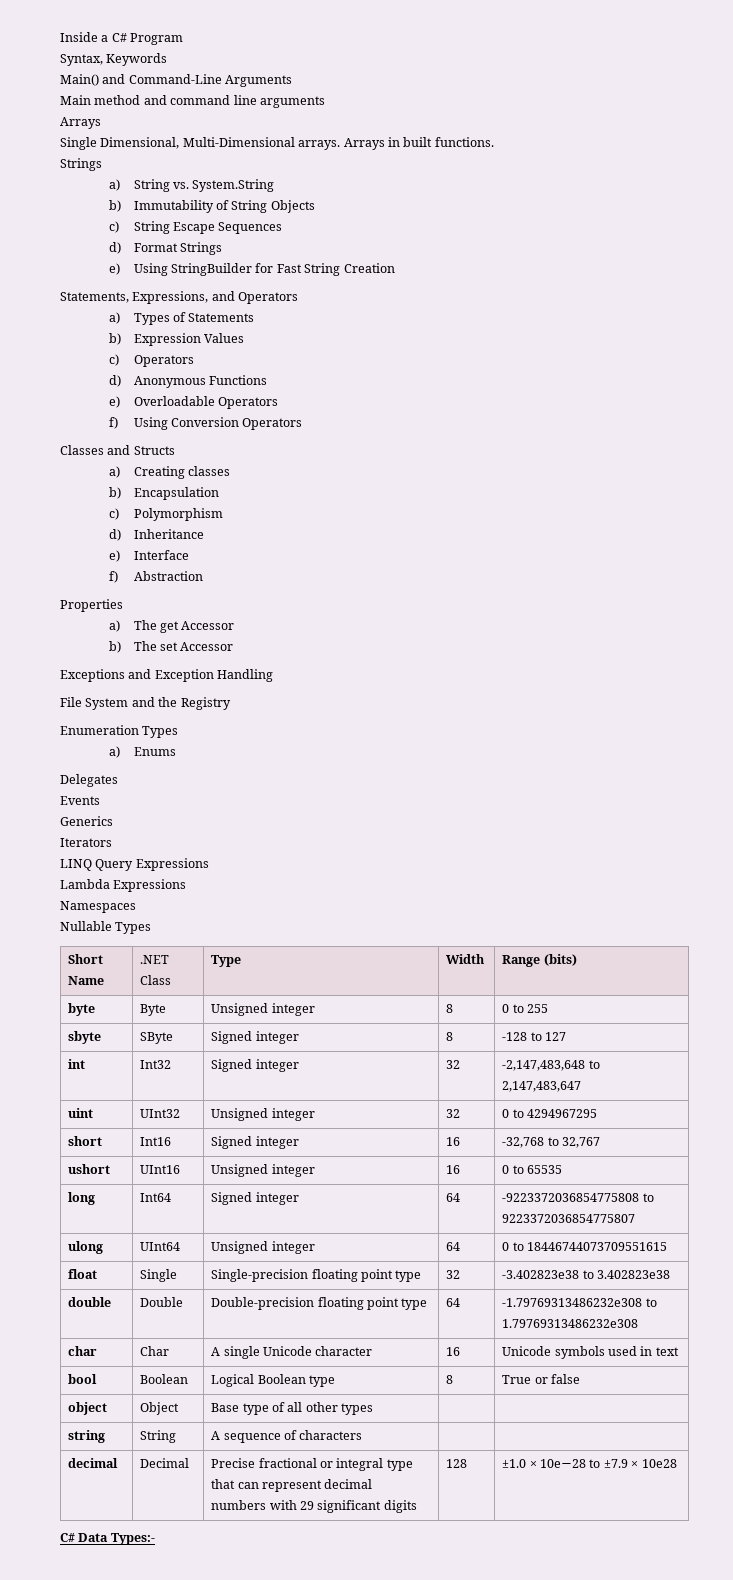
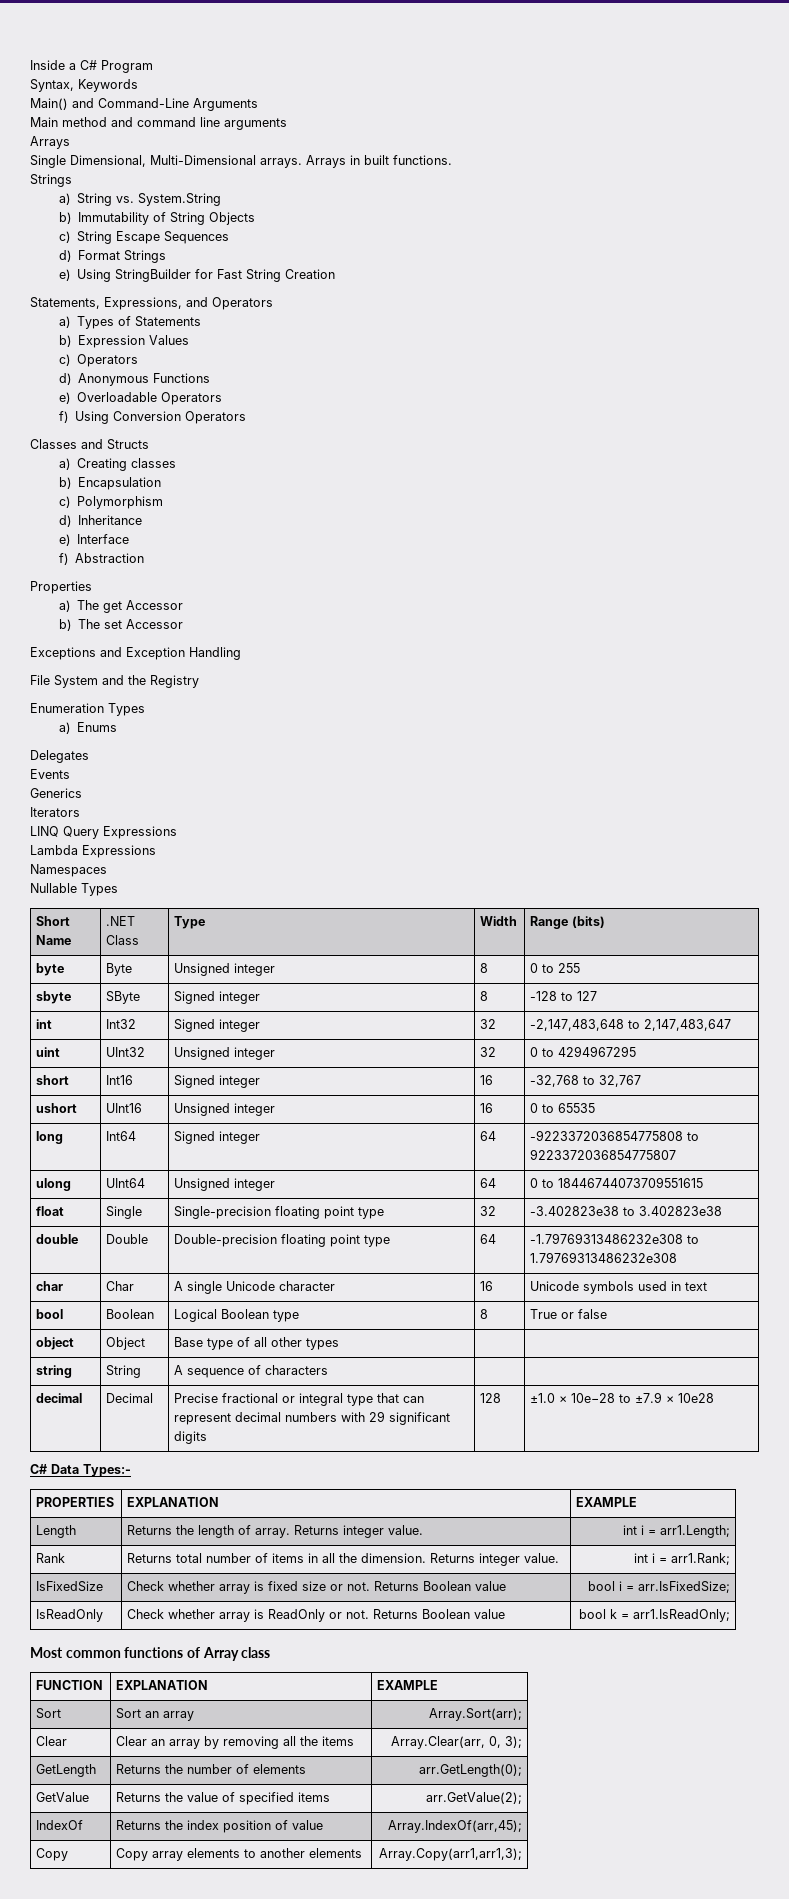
(155, 1539) none -> [36,1497,115,1507] [127,1497,220,1507] [576,1497,638,1507] [36,1525,77,1538] [127,1525,424,1538] [622,1525,730,1538] [36,1553,66,1563] [127,1553,560,1566] [633,1553,730,1565] [36,1581,104,1592] [127,1581,507,1594] [587,1581,730,1593] [36,1609,104,1622] [127,1609,506,1622] [578,1609,730,1622] [30,1647,271,1661] [36,1680,104,1690] [116,1680,209,1690] [377,1680,439,1690] [36,1708,62,1719] [116,1708,195,1721] [428,1708,522,1721] [36,1736,68,1746] [116,1736,355,1749] [390,1736,522,1749] [36,1764,97,1777] [116,1764,307,1774] [418,1764,522,1777] [36,1792,90,1802] [116,1792,331,1805] [425,1792,522,1804] [36,1820,84,1830] [116,1820,324,1833] [387,1820,522,1833] [36,1848,69,1861] [116,1848,363,1861] [378,1848,522,1861] // PROPERTIES | EXPLANATION | EXAMPLE // Length | Returns the length of array. Returns integer value. | int i = arr1.Length; // Rank | Returns total number of items in all the dimension. Returns integer value. | int i = arr1.Rank; // IsFixedSize | Check whether array is fixed size or not. Returns Boolean value | bool i = arr.IsFixedSize; // IsReadOnly | Check whether array is ReadOnly or not. Returns Boolean value | bool k = arr1.IsReadOnly; // Most common functions of Array class // FUNCTION | EXPLANATION | EXAMPLE // Sort | Sort an array | Array.Sort(arr); // Clear | Clear an array by removing all the items | Array.Clear(arr, 0, 3); // GetLength | Returns the number of elements | arr.GetLength(0); // GetValue | Returns the value of specified items | arr.GetValue(2); // IndexOf | Returns the index position of value | Array.IndexOf(arr,45); // Copy | Copy array elements to another elements | Array.Copy(arr1,arr1,3);

